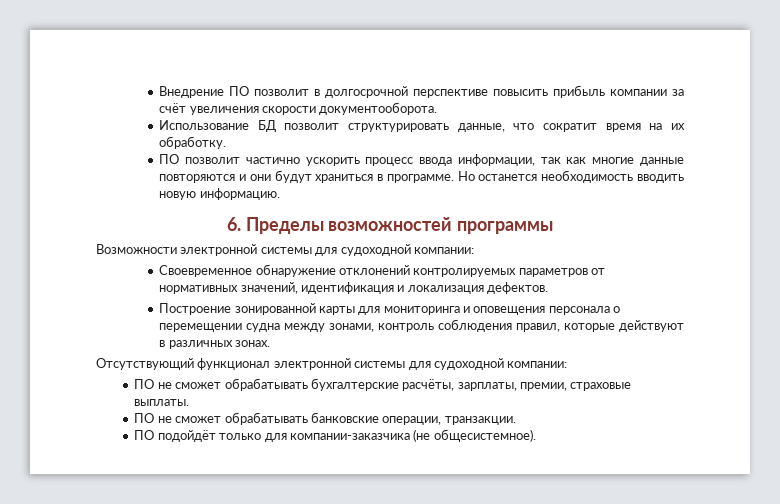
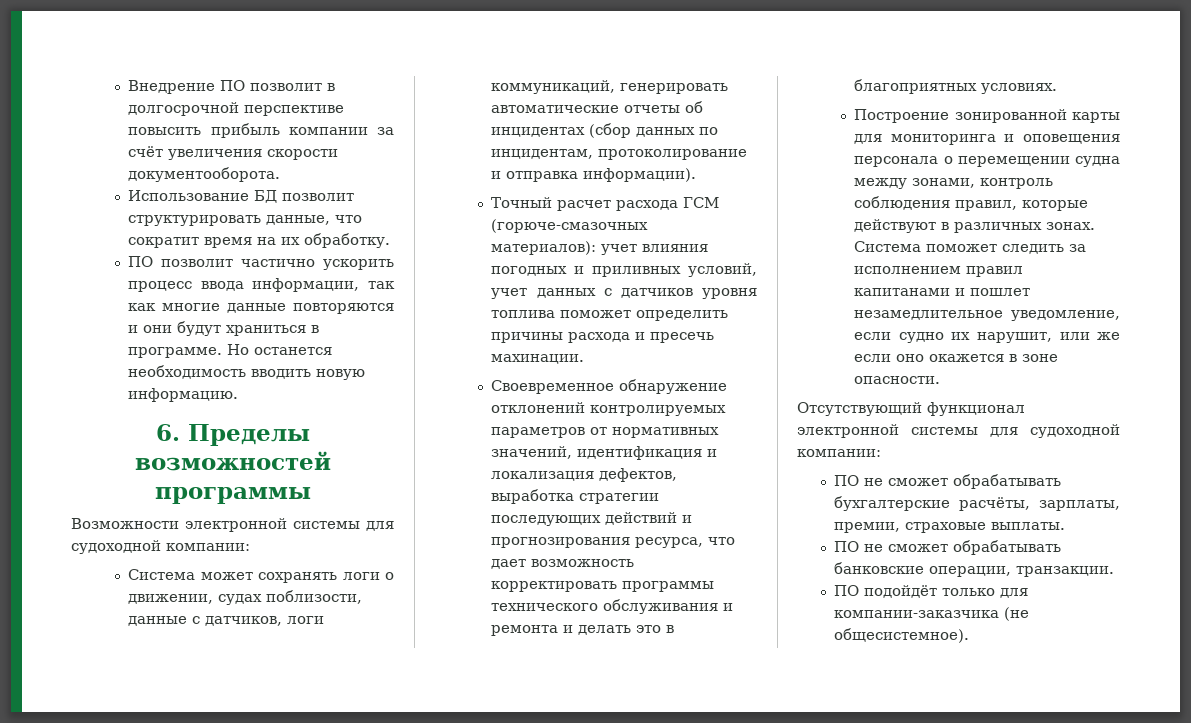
(474, 250) none -> [128,569,394,583] [128,590,363,605] [128,616,325,626] [491,80,729,94] [491,101,704,113] [491,123,719,138] [491,149,748,160] [491,168,697,182] [491,197,720,211] [491,219,649,233] [491,241,709,255] [491,263,757,277] [491,288,757,299] [491,310,729,321] [491,332,715,343] [491,354,585,364] // Система может сохранять логи о движении, судах поблизости, данные с датчиков, логи коммуникаций, генерировать автоматические отчеты об инцидентах (сбор данных по инцидентам, протоколирование и отправка информации). // Точный расчет расхода ГСМ (горюче-смазочных материалов): учет влияния погодных и приливных условий, учет данных с датчиков уровня топлива поможет определить причины расхода и пресечь махинации.
[487,282,549,294] дефектов. -> [599,468,678,482] [491,489,660,504] [491,512,693,526] [491,537,736,548] [491,559,635,569] [491,581,715,592] [491,599,734,614] [491,625,675,636] [854,79,1058,94] дефектов, выработка стратегии последующих действий и прогнозирования ресурса, что дает возможность корректировать программы технического обслуживания и ремонта и делать это в благоприятных условиях.
(270, 343) none -> [854,241,1087,254] [854,266,1024,277] [854,288,1031,296] [854,310,1120,321] [854,332,1120,343] [854,354,1059,362] [854,376,941,384] Система поможет следить за исполнением правил капитанами и пошлет незамедлительное уведомление, если судно их нарушит, или же если оно окажется в зоне опасности.

